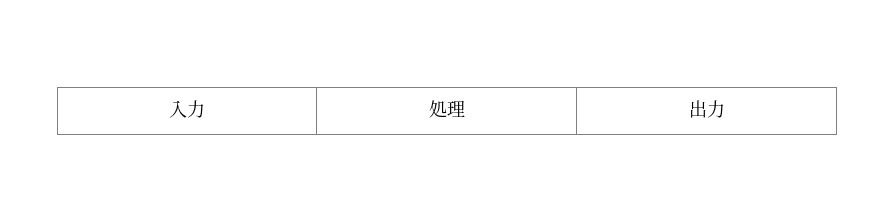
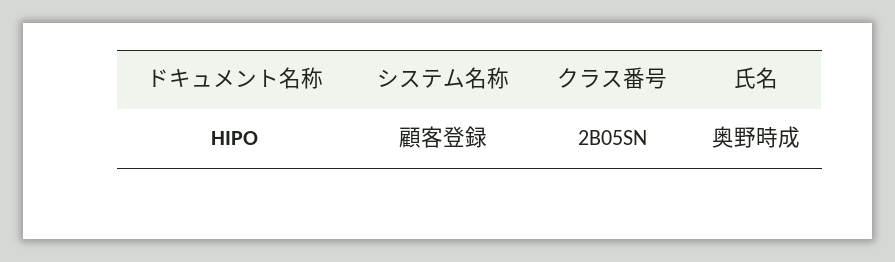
[169,100,205,118] [428,100,465,118] [688,100,725,118] 入力 | 処理 | 出力 -> [146,67,323,89] [376,67,509,89] [557,67,667,89] [734,67,778,89] [211,131,258,145] [398,126,487,148] [577,130,647,145] [712,126,800,148] ドキュメント名称 | システム名称 | クラス番号 | 氏名 // HIPO | 顧客登録 | 2B05SN | 奥野時成

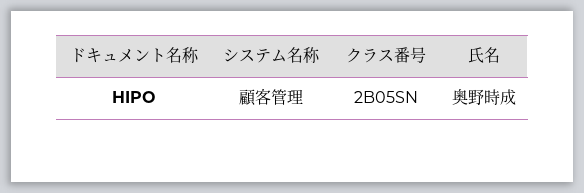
[442,126,487,148] 登録 -> [271,89,303,105] 管理

